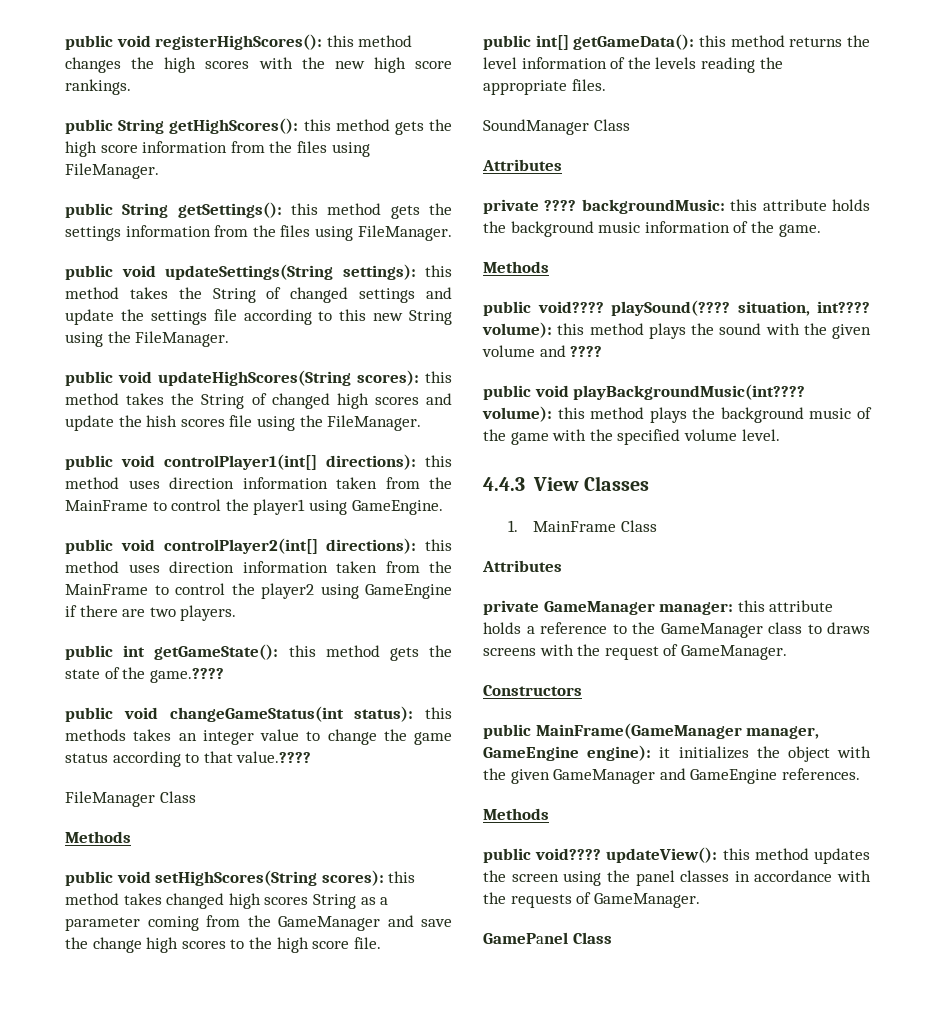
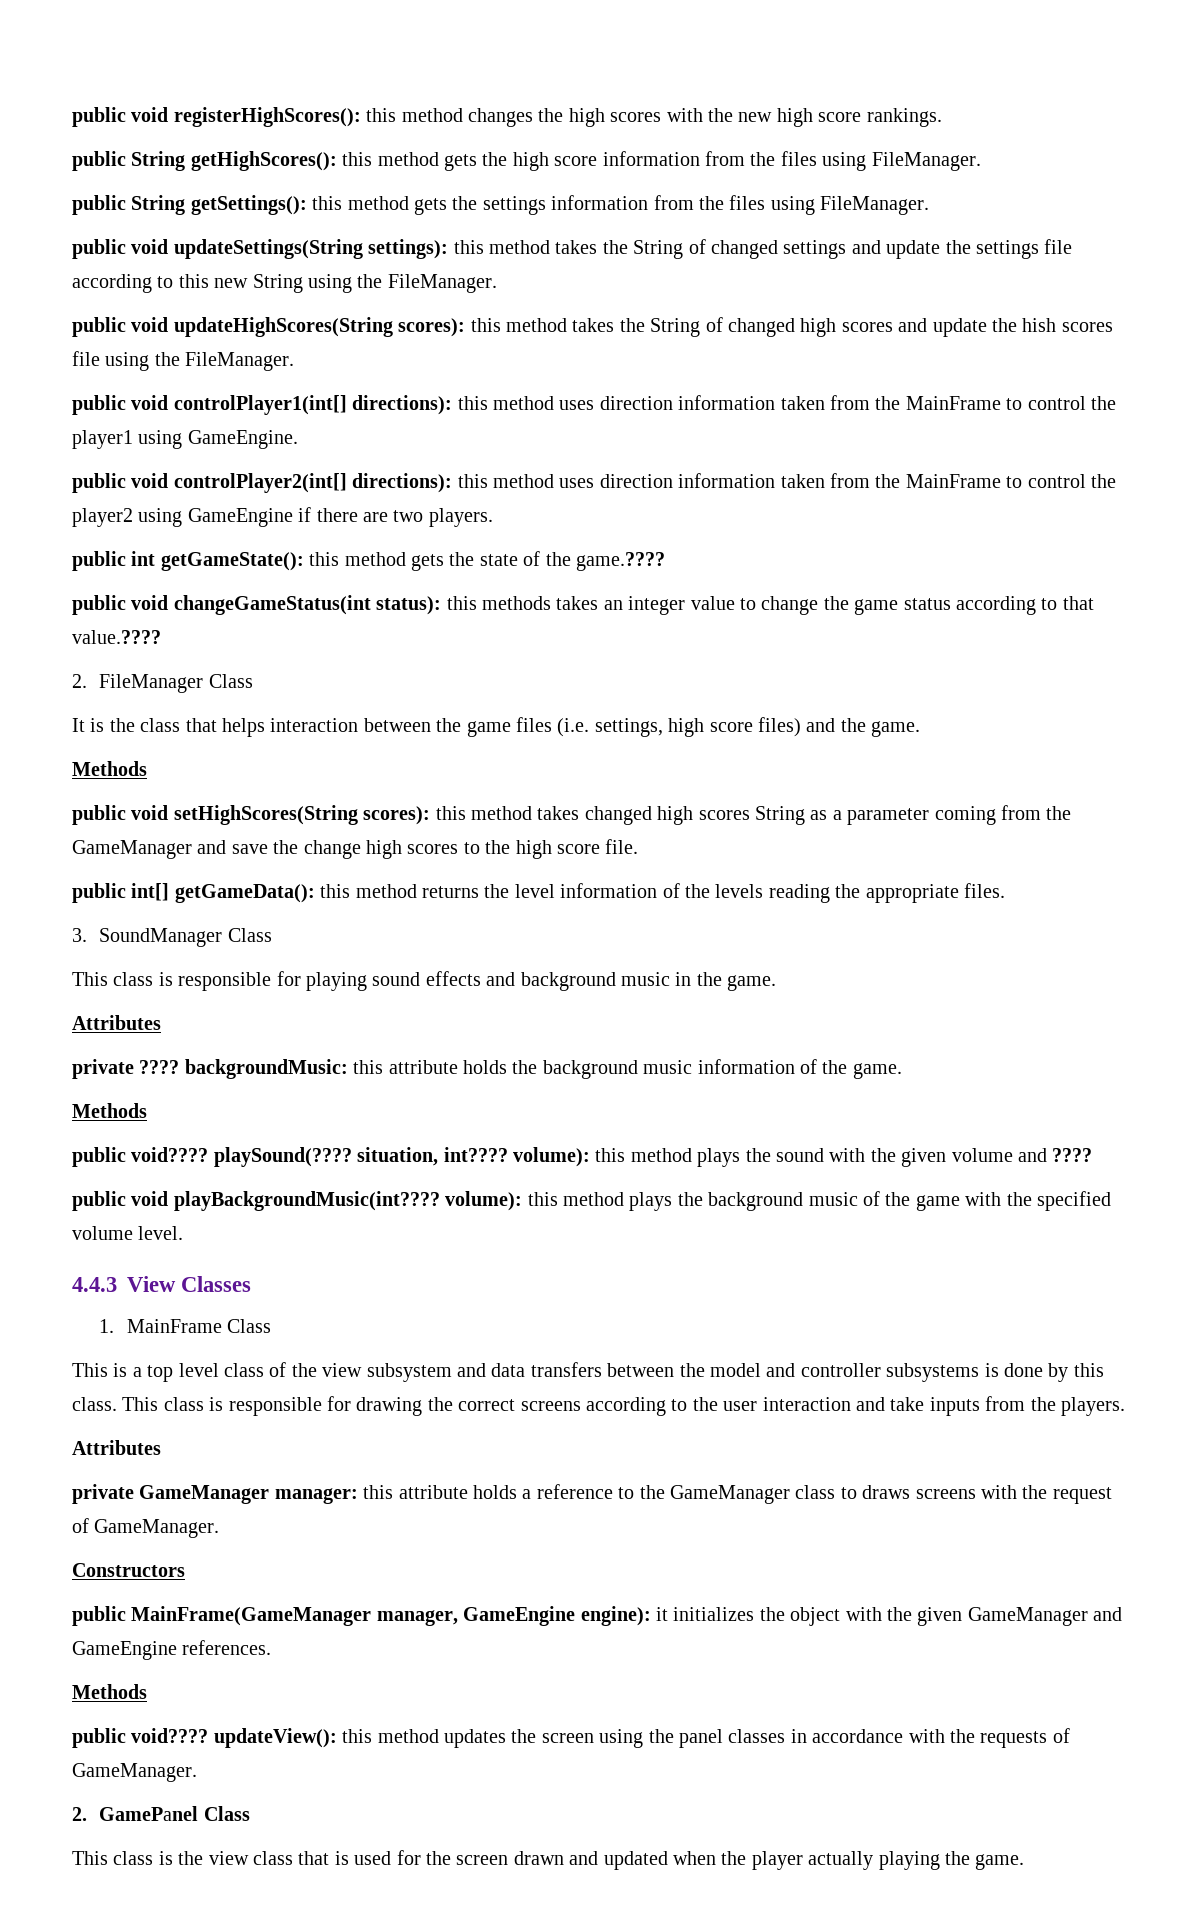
(312, 757) none -> [72,674,87,688] 2.
(196, 797) none -> [72,717,921,737] // It is the class that helps interaction between the game files (i.e. settings, high score files) and the game.
(606, 85) none -> [72,928,87,942] 3.
(630, 125) none -> [72,971,777,991] // This class is responsible for playing sound effects and background music in the game.
(657, 526) none -> [72,1362,1104,1382] [72,1396,1125,1416] // This is a top level class of the view subsystem and data transfers between the model and controller subsystems is done by this class. This class is responsible for drawing the correct screens according to the user interaction and take inputs from the players.
(700, 900) none -> [72,1807,87,1821] 2.
(612, 938) none -> [72,1850,1025,1870] // This class is the view class that is used for the screen drawn and updated when the player actually playing the game.

